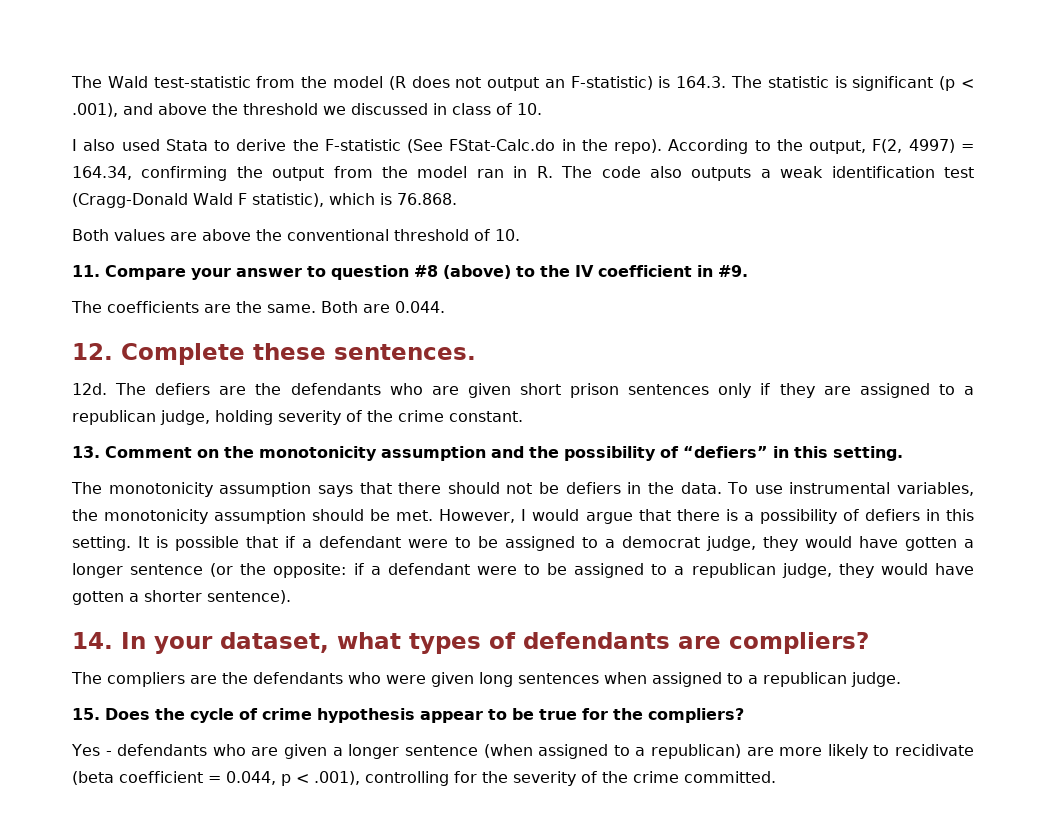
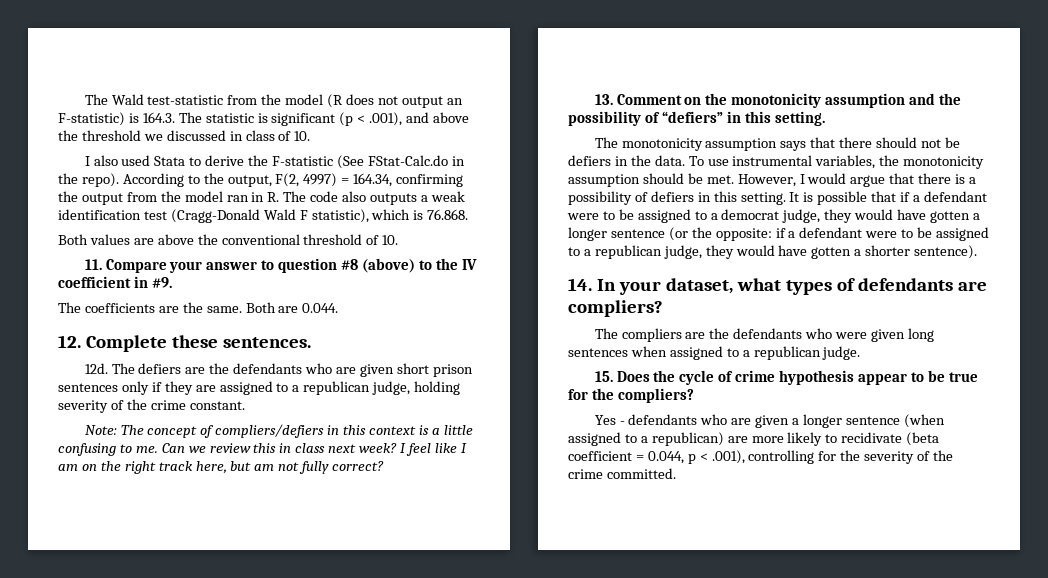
(523, 416) none -> [84,424,473,438] [58,443,467,456] [58,461,385,474] // Note: The concept of compliers/defiers in this context is a little confusing to me. Can we review this in class next week? I feel like I am on the right track here, but am not fully correct?

